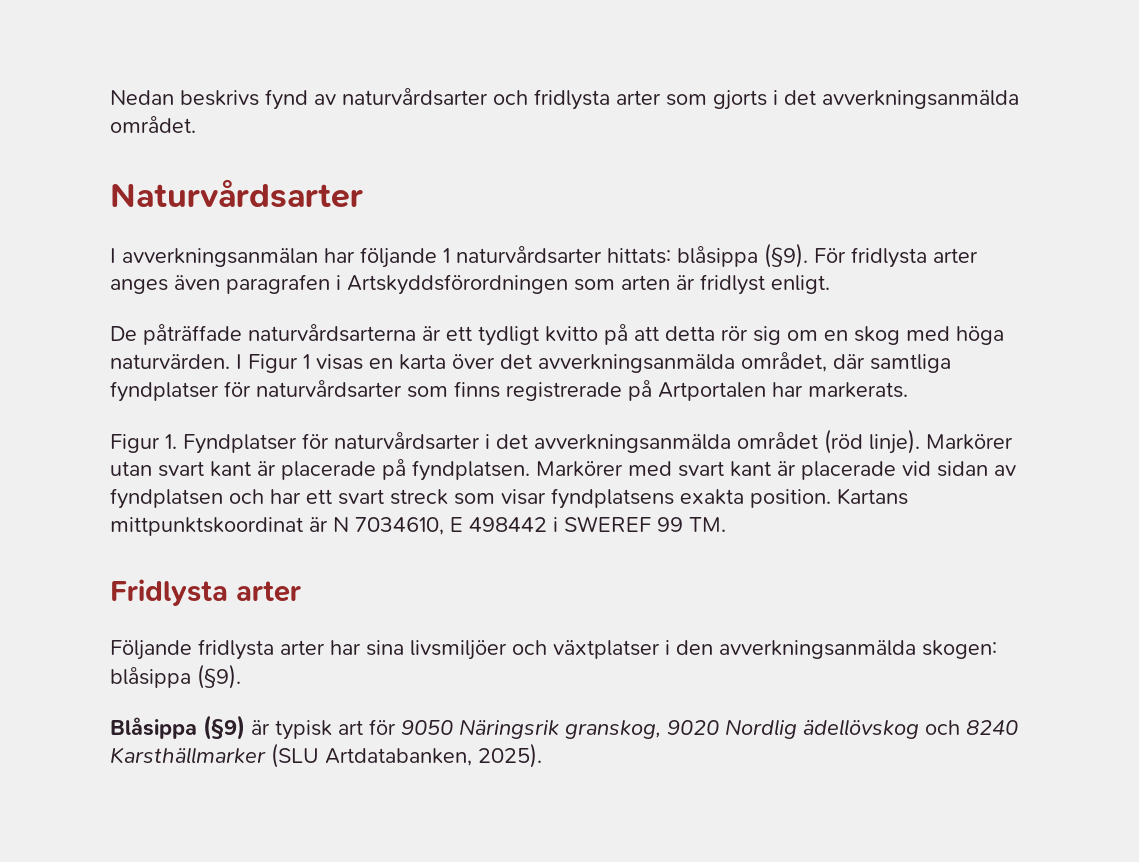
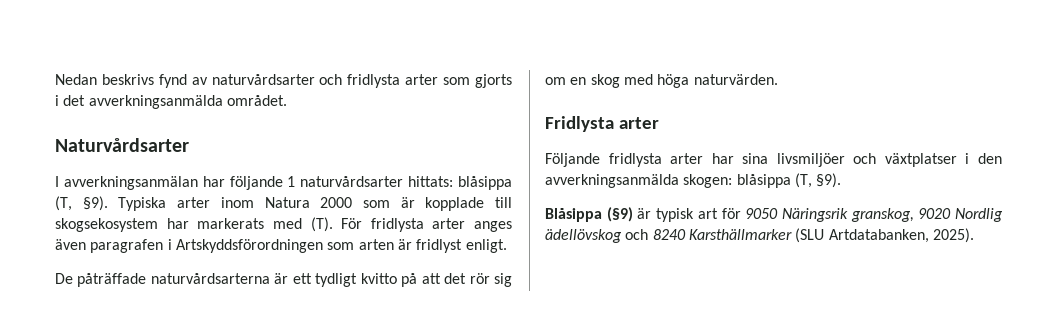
[764,243,808,268] (§9). -> [55,196,512,211] [55,217,333,232] (T, §9). Typiska arter inom Natura 2000 som är kopplade till skogsekosystem har markerats med (T).
[665,326,715,341] detta -> [444,273,467,284] det
[236,352,951,373] [110,380,908,402] [110,429,1013,454] [110,459,1016,481] [110,488,908,509] [110,516,726,536] I Figur 1 visas en karta över det avverkningsanmälda området, där samtliga fyndplatser för naturvårdsarter som finns registrerade på Artportalen har markerats. // Figur 1. Fyndplatser för naturvårdsarter i det avverkningsanmälda området (röd linje). Markörer utan svart kant är placerade på fyndplatsen. Markörer med svart kant är placerade vid sidan av fyndplatsen och har ett svart streck som visar fyndplatsens exakta position. Kartans mittpunktskoordinat är N 7034610, E 498442 i SWEREF 99 TM. -> (778, 79) none
[197,664,241,689] (§9). -> [794,173,842,188] (T, §9).

